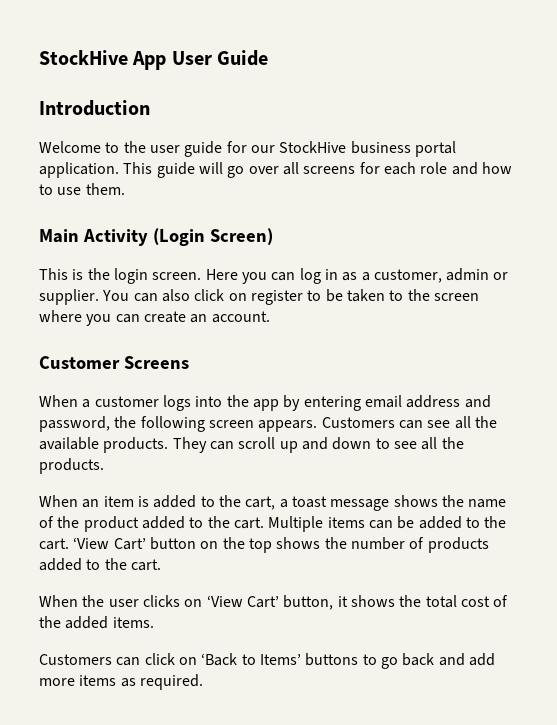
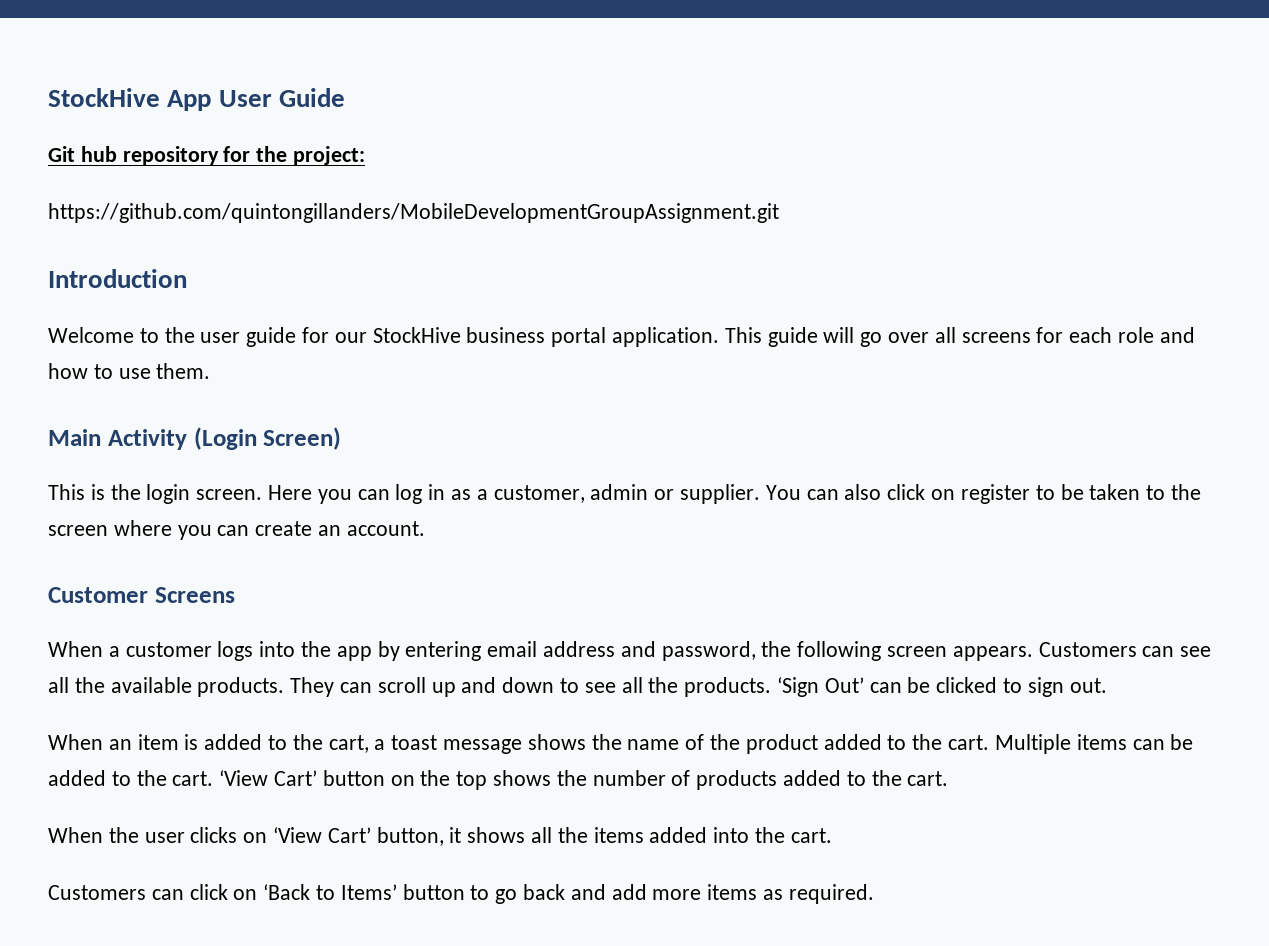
(269, 58) none -> [48,146,366,165] [48,203,779,223] // Git hub repository for the project: // https://github.com/quintongillanders/MobileDevelopmentGroupAssignment.git
(104, 466) none -> [777,677,1107,697] ‘Sign Out’ can be clicked to sign out.
[399,595,509,608] [39,616,154,629] the total cost of the added items. -> [531,827,832,843] all the items added into the cart.
[305,653,359,666] buttons -> [402,884,465,900] button

